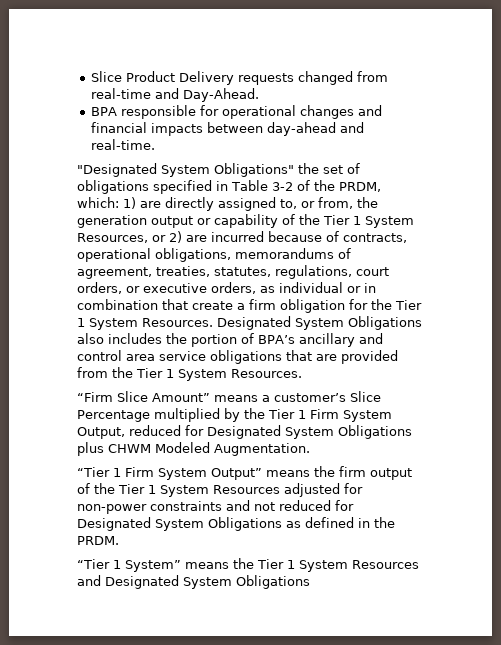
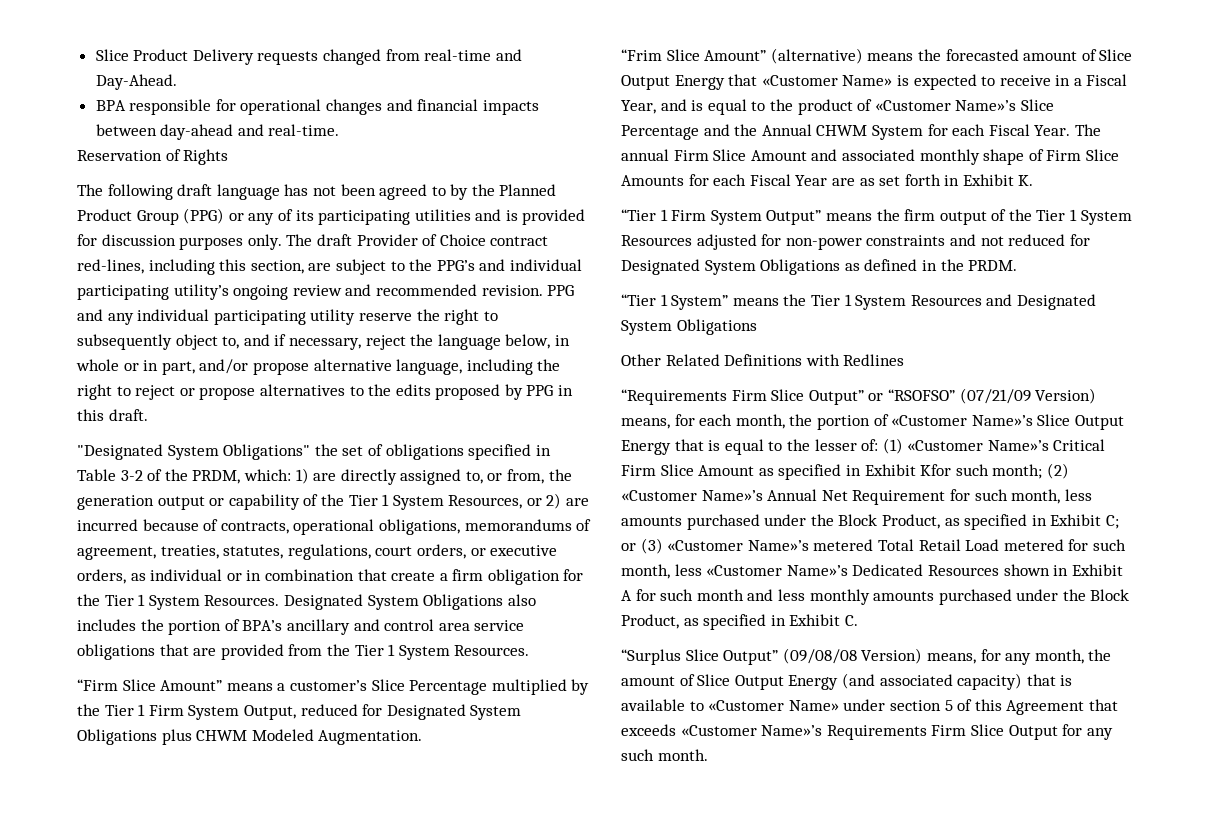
(156, 144) none -> [77,149,229,165] [77,184,557,200] [77,208,586,225] [77,234,549,250] [77,259,582,275] [77,284,575,300] [77,309,498,325] [77,334,570,350] [76,359,561,375] [77,384,574,400] [77,409,148,421] // Reservation of Rights // The following draft language has not been agreed to by the Planned Product Group (PPG) or any of its participating utilities and is provided for discussion purposes only. The draft Provider of Choice contract red-lines, including this section, are subject to the PPG’s and individual participating utility’s ongoing review and recommended revision. PPG and any individual participating utility reserve the right to subsequently object to, and if necessary, reject the language below, in whole or in part, and/or propose alternative language, including the right to reject or propose alternatives to the edits proposed by PPG in this draft.
(310, 449) none -> [621,48,1133,64] [621,74,1128,90] [621,99,1054,115] [621,124,1101,140] [621,149,1119,165] [621,174,1034,186] // “Frim Slice Amount” (alternative) means the forecasted amount of Slice Output Energy that «Customer Name» is expected to receive in a Fiscal Year, and is equal to the product of «Customer Name»’s Slice Percentage and the Annual CHWM System for each Fiscal Year. The annual Firm Slice Amount and associated monthly shape of Firm Slice Amounts for each Fiscal Year are as set forth in Exhibit K.
(310, 582) none -> [621,354,905,366] [621,388,1097,405] [621,414,1124,430] [621,438,1106,455] [621,463,1069,480] [621,489,1092,505] [621,514,1119,530] [621,538,1126,554] [621,564,1123,579] [621,589,1130,605] [621,614,858,630] [621,648,1112,665] [621,673,1073,690] [621,699,1118,715] [621,724,1113,740] [621,749,708,761] // Other Related Definitions with Redlines // “Requirements Firm Slice Output” or “RSOFSO” (07/21/09 Version) means, for each month, the portion of «Customer Name»’s Slice Output Energy that is equal to the lesser of: (1) «Customer Name»’s Critical Firm Slice Amount as specified in Exhibit Kfor such month; (2) «Customer Name»’s Annual Net Requirement for such month, less amounts purchased under the Block Product, as specified in Exhibit C; or (3) «Customer Name»’s metered Total Retail Load metered for such month, less «Customer Name»’s Dedicated Resources shown in Exhibit A for such month and less monthly amounts purchased under the Block Product, as specified in Exhibit C. // “Surplus Slice Output” (09/08/08 Version) means, for any month, the amount of Slice Output Energy (and associated capacity) that is available to «Customer Name» under section 5 of this Agreement that exceeds «Customer Name»’s Requirements Firm Slice Output for any such month.

